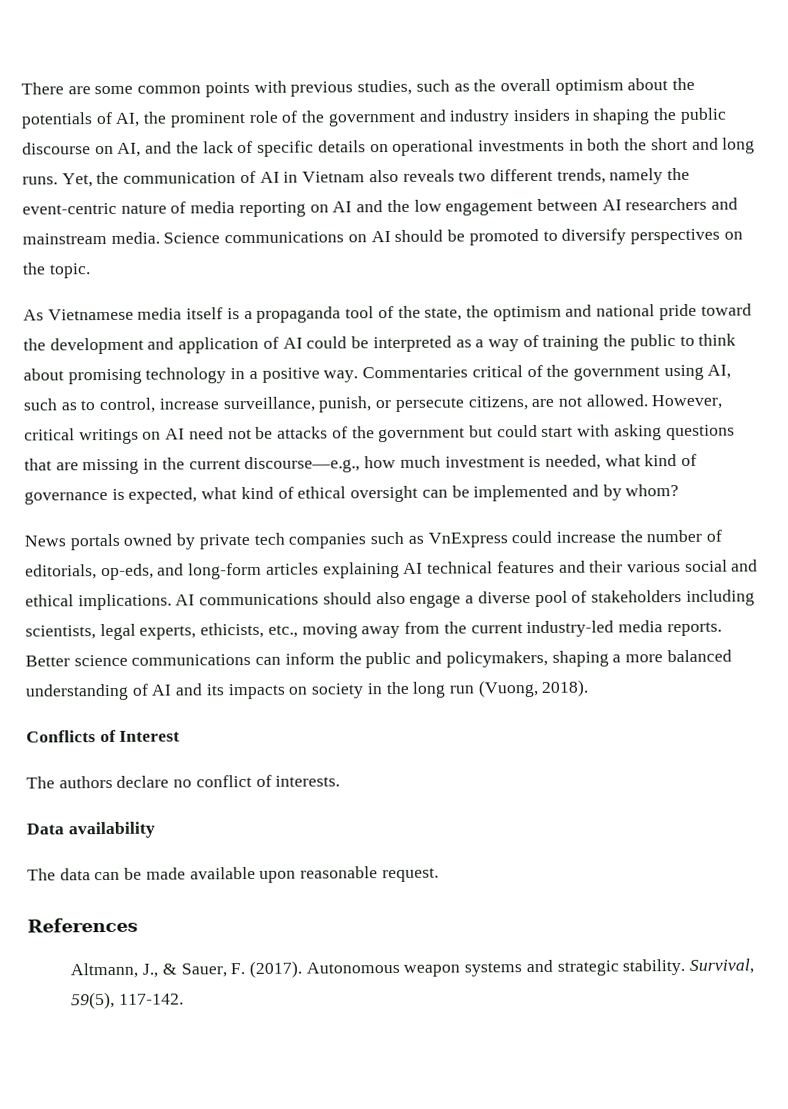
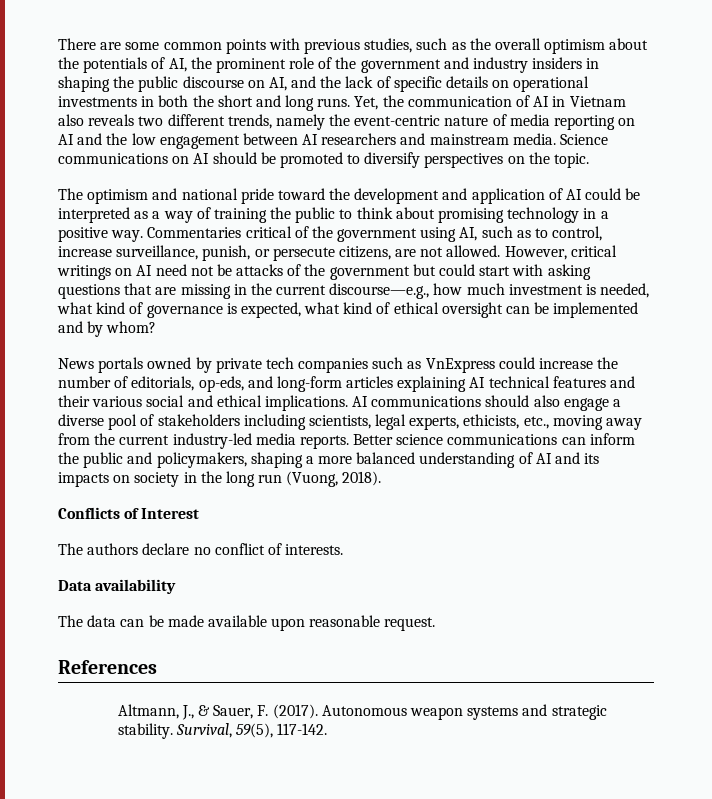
[23,305,489,323] As Vietnamese media itself is a propaganda tool of the state, the -> [58,188,83,200] The

